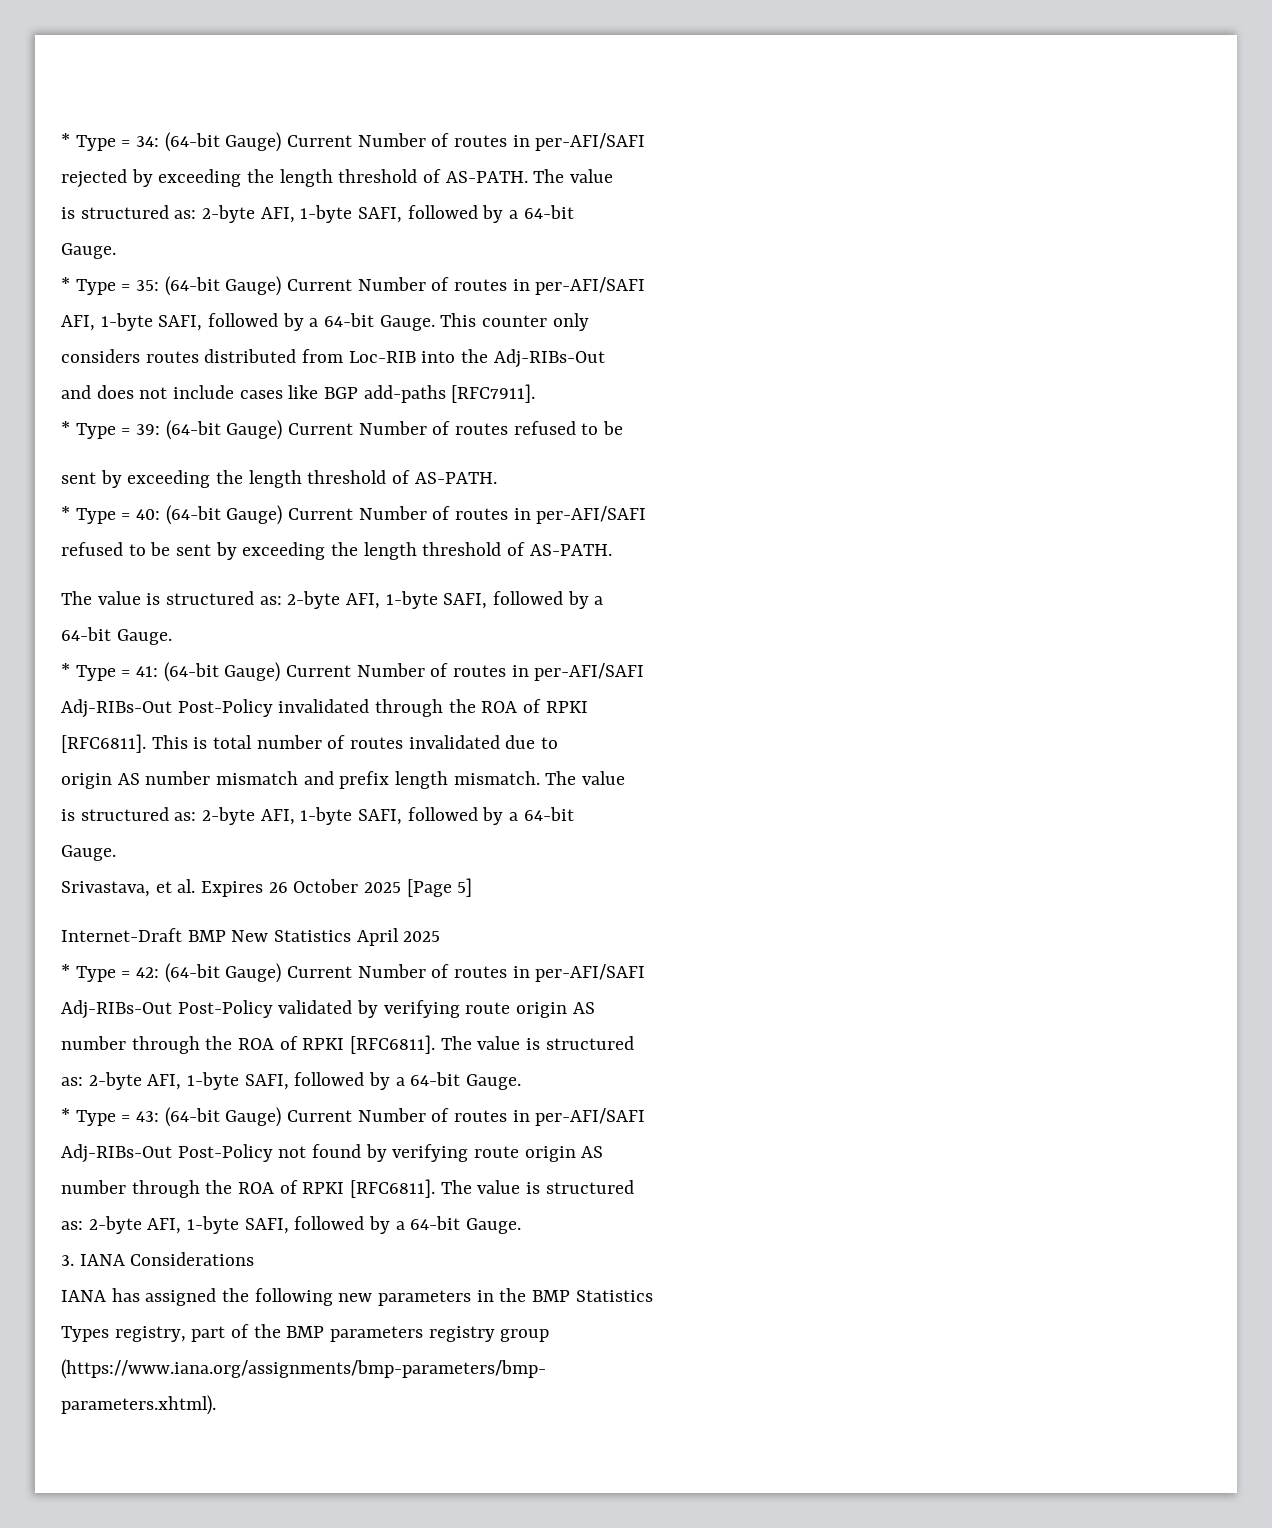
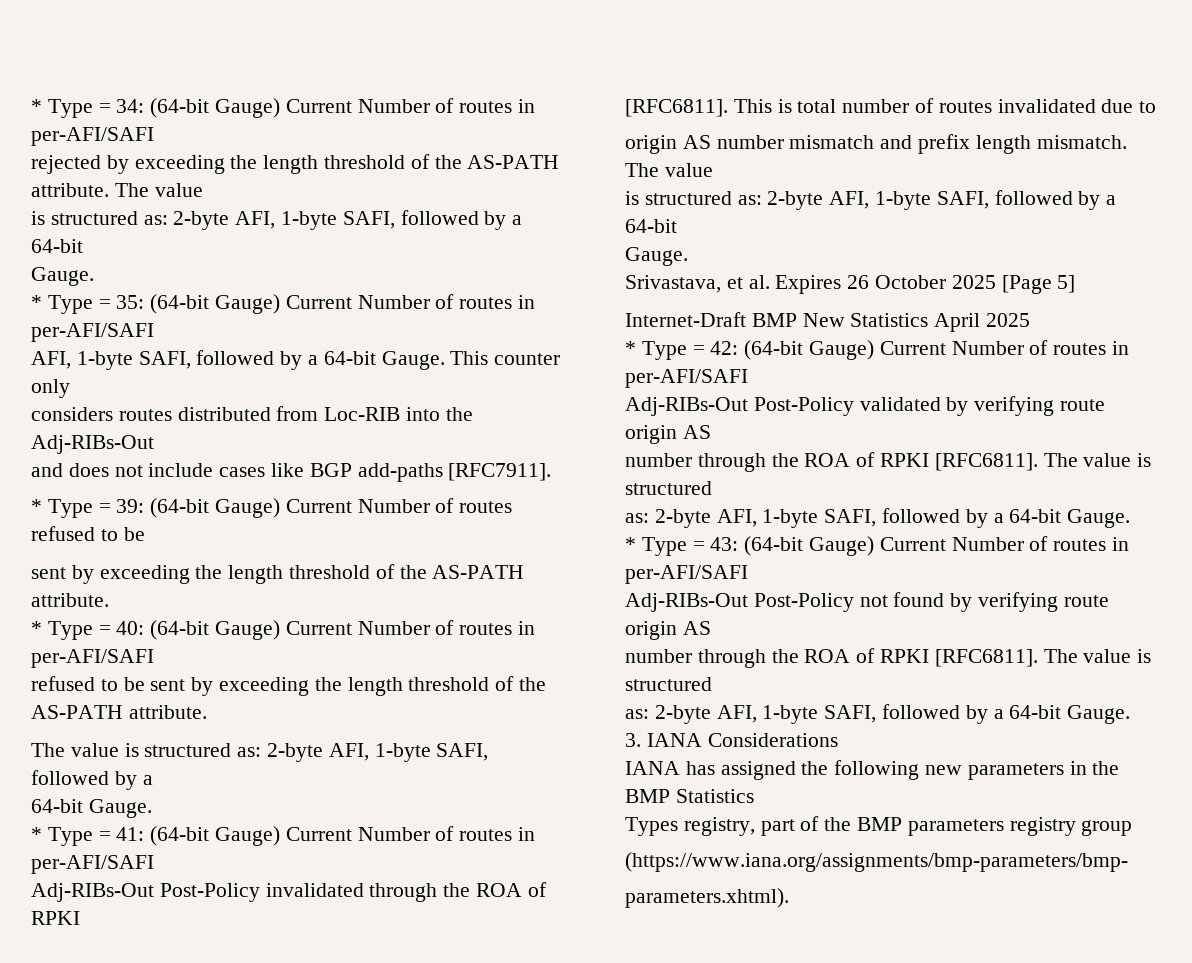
[445,171,528,183] AS-PATH. -> [434,155,560,169] [31,183,109,197] the AS-PATH attribute.
[414,472,497,484] AS-PATH. -> [399,565,525,579] [31,593,109,607] the AS-PATH attribute.
[529,544,612,556] AS-PATH. -> [519,677,547,691] [31,705,207,719] the AS-PATH attribute.

